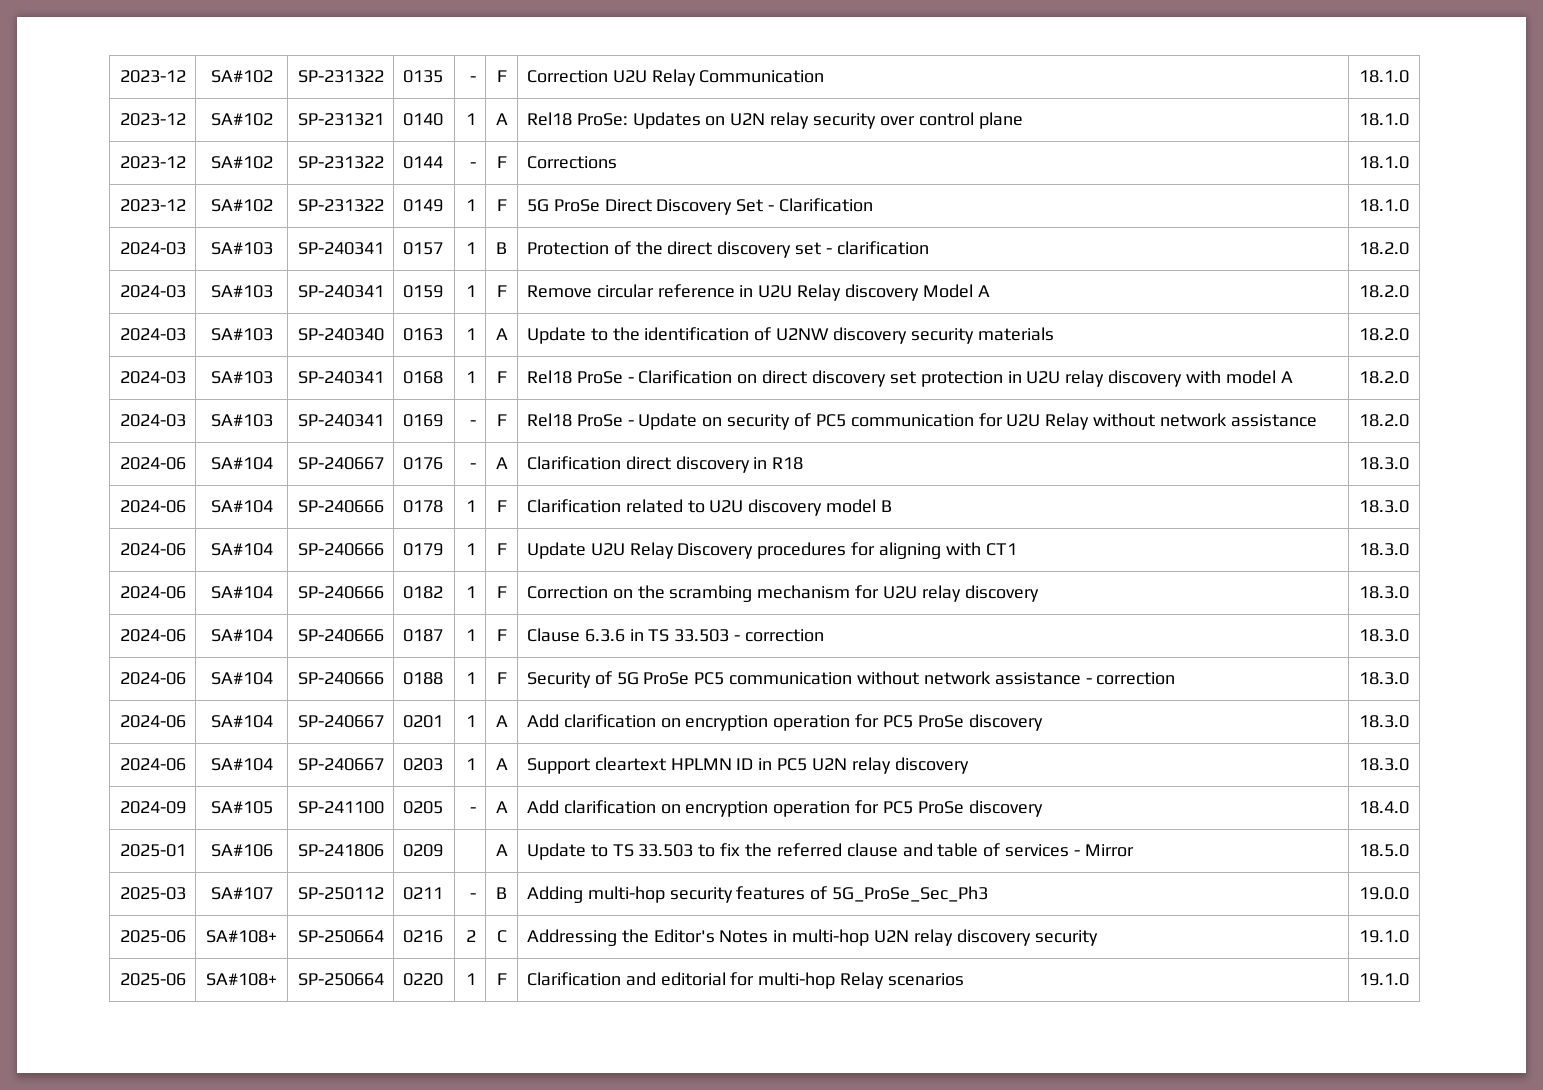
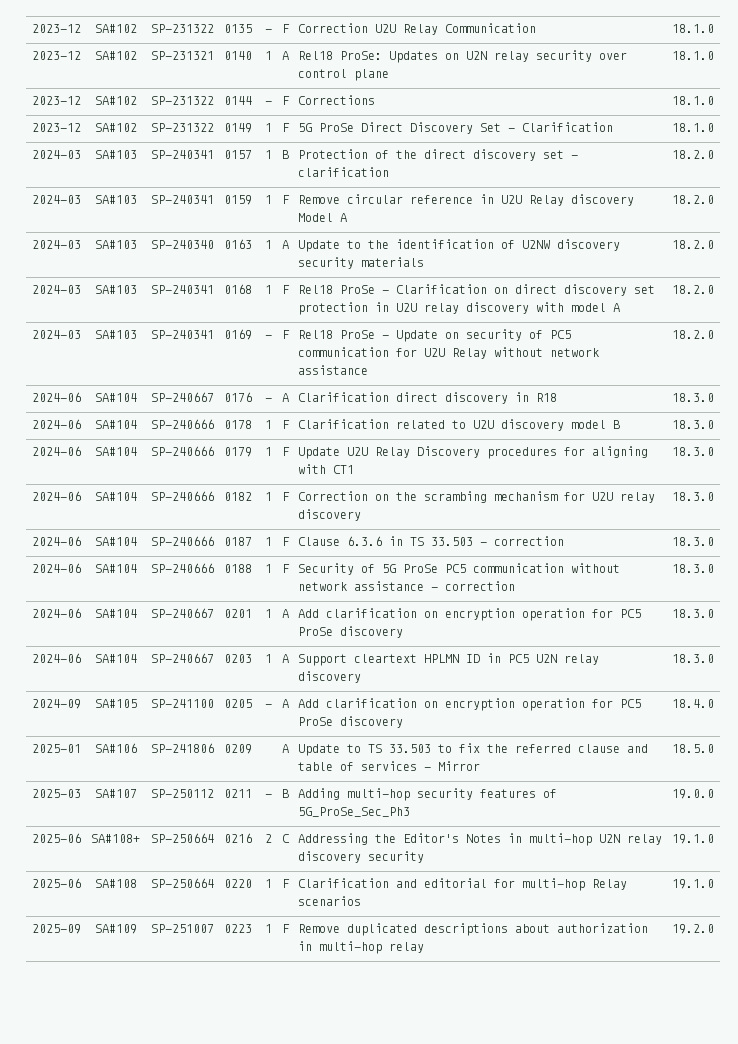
[206,973,277,986] SA#108+ -> [94,879,137,888] SA#108
(1409, 979) none -> [31,924,81,934] [94,924,137,934] [151,924,214,933] [223,924,252,933] [265,924,273,933] [281,924,290,933] [297,923,648,936] [297,941,424,954] [672,924,714,934] // 2025-09 | SA#109 | SP-251007 | 0223 | 1 | F | Remove duplicated descriptions about authorization in multi-hop relay | 19.2.0

